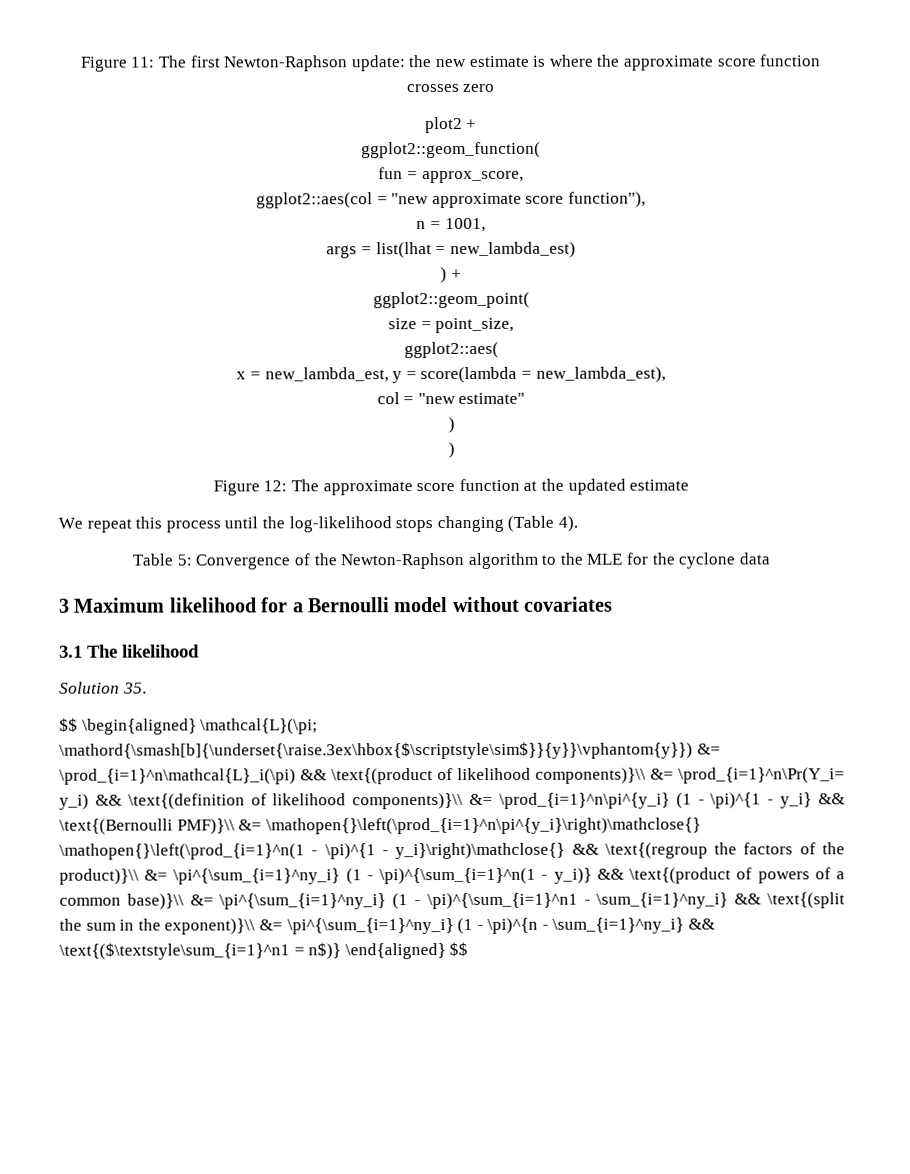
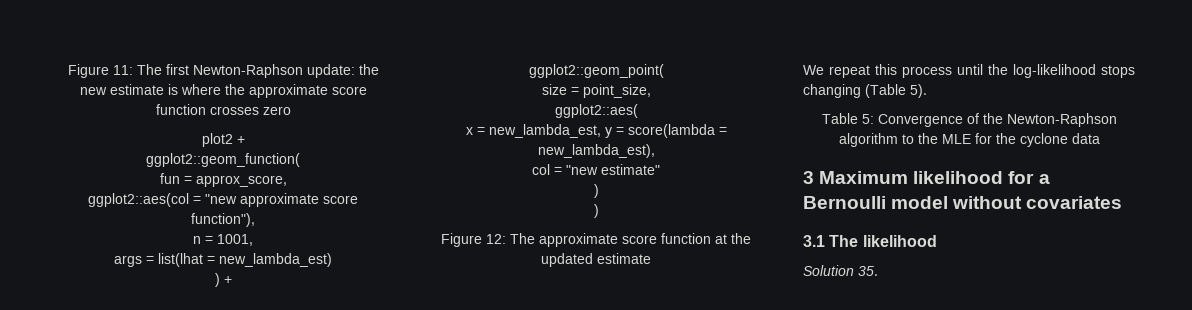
[557,515,578,532] 4). -> [910,84,927,98] 5).
[59,717,319,735] [59,741,721,760] [59,767,845,785] [59,792,845,810] [59,817,701,835] [59,842,845,860] [59,867,845,885] [59,892,845,910] [59,917,716,935] [59,941,469,960] // $$ \begin{aligned} \mathcal{L}(\pi; \mathord{\smash[b]{\underset{\raise.3ex\hbox{$\scriptstyle\sim$}}{y}}\vphantom{y}}) &= \prod_{i=1}^n\mathcal{L}_i(\pi) && \text{(product of likelihood components)}\\ &= \prod_{i=1}^n\Pr(Y_i= y_i) && \text{(definition of likelihood components)}\\ &= \prod_{i=1}^n\pi^{y_i} (1 - \pi)^{1 - y_i} && \text{(Bernoulli PMF)}\\ &= \mathopen{}\left(\prod_{i=1}^n\pi^{y_i}\right)\mathclose{} \mathopen{}\left(\prod_{i=1}^n(1 - \pi)^{1 - y_i}\right)\mathclose{} && \text{(regroup the factors of the product)}\\ &= \pi^{\sum_{i=1}^ny_i} (1 - \pi)^{\sum_{i=1}^n(1 - y_i)} && \text{(product of powers of a common base)}\\ &= \pi^{\sum_{i=1}^ny_i} (1 - \pi)^{\sum_{i=1}^n1 - \sum_{i=1}^ny_i} && \text{(split the sum in the exponent)}\\ &= \pi^{\sum_{i=1}^ny_i} (1 - \pi)^{n - \sum_{i=1}^ny_i} && \text{($\textstyle\sum_{i=1}^n1 = n$)} \end{aligned} $$ -> (878, 271) none

